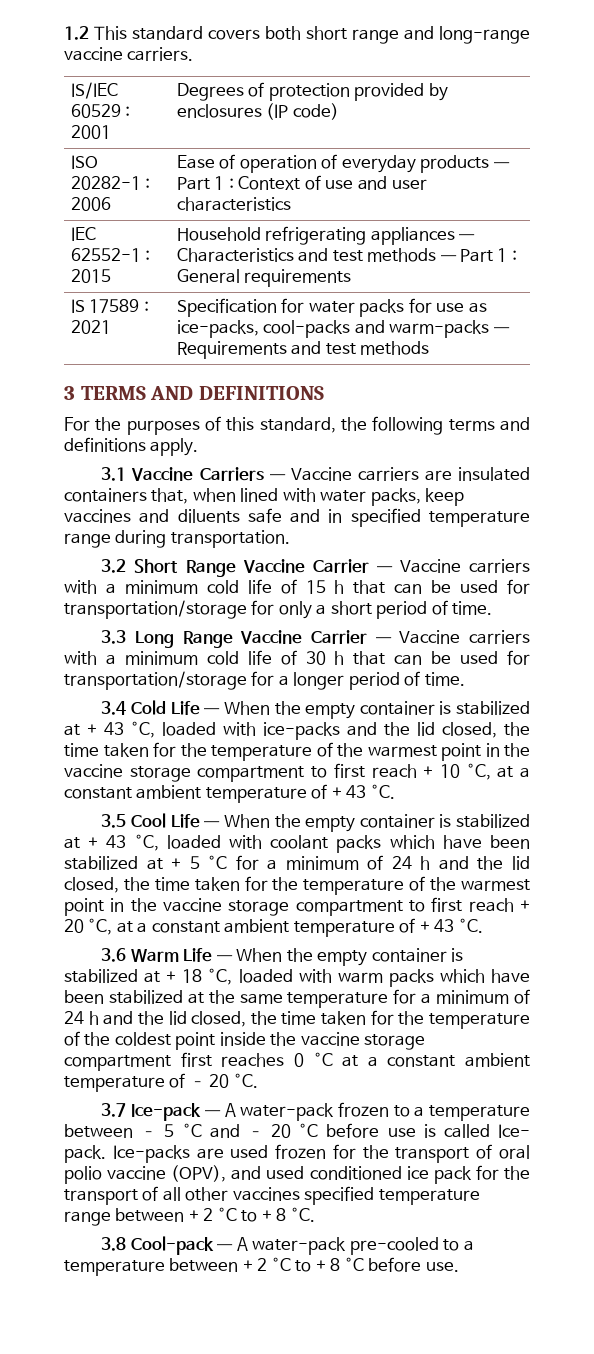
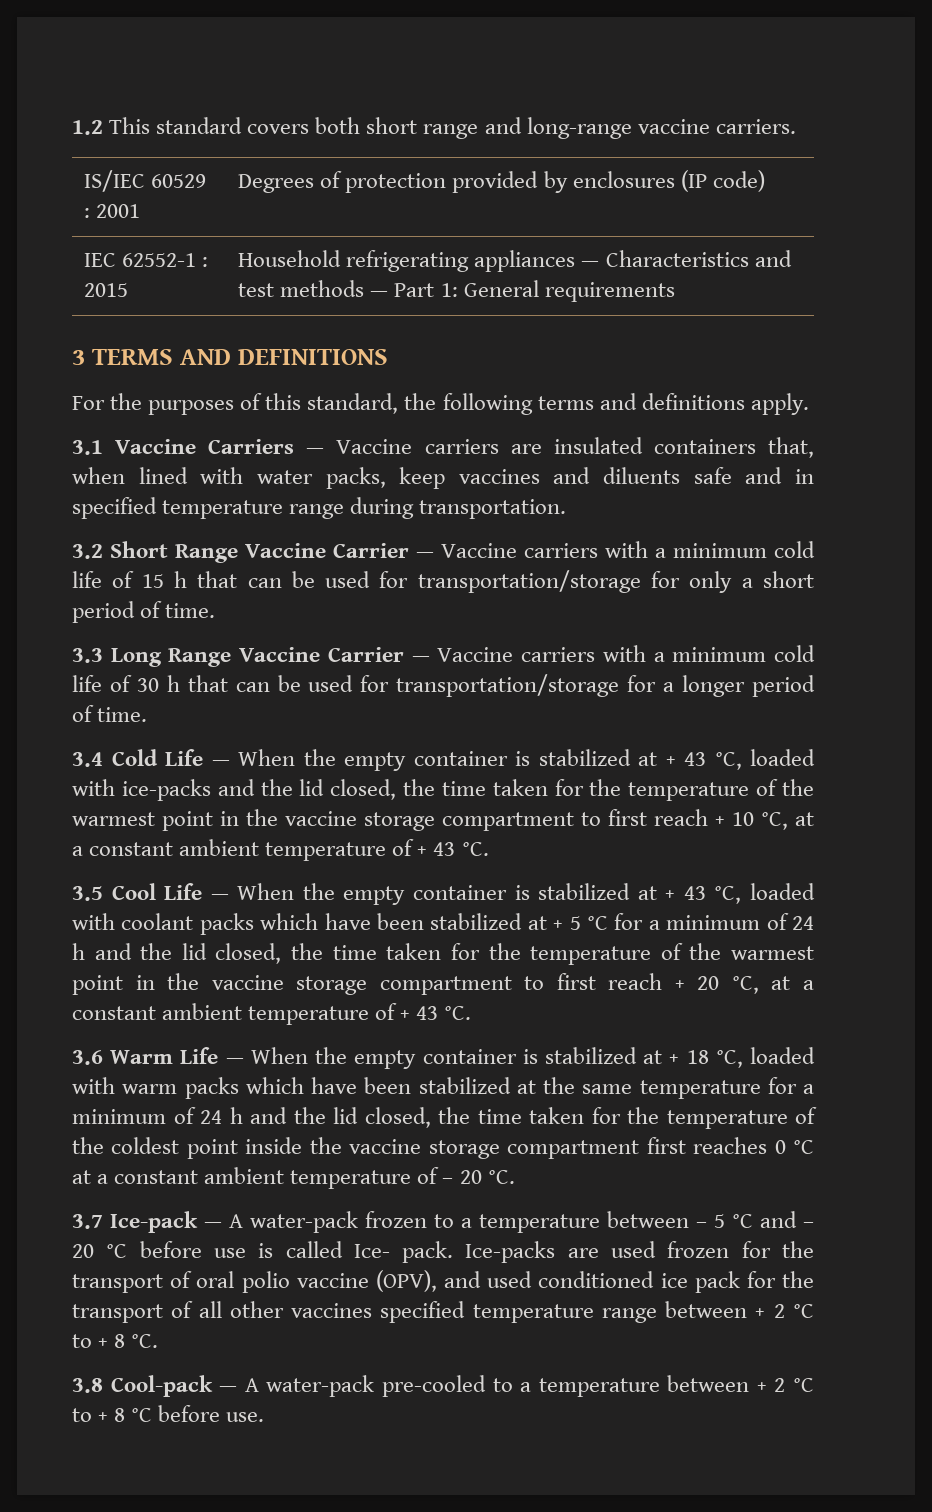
[70,155,98,169] [70,176,151,190] [70,197,111,211] [176,154,510,173] [176,175,427,190] [176,197,291,211] // ISO 20282-1 : 2006 | Ease of operation of everyday products — Part 1 : Context of use and user characteristics -> (765, 181) none
[497,248,517,262] 1 : -> [440,283,458,297] 1:
[70,299,149,313] [70,320,111,334] [176,298,487,317] [176,320,510,338] [176,341,430,359] // IS 17589 : 2021 | Specification for water packs for use as ice-packs, cool-packs and warm-packs — Requirements and test methods -> (675, 292) none

